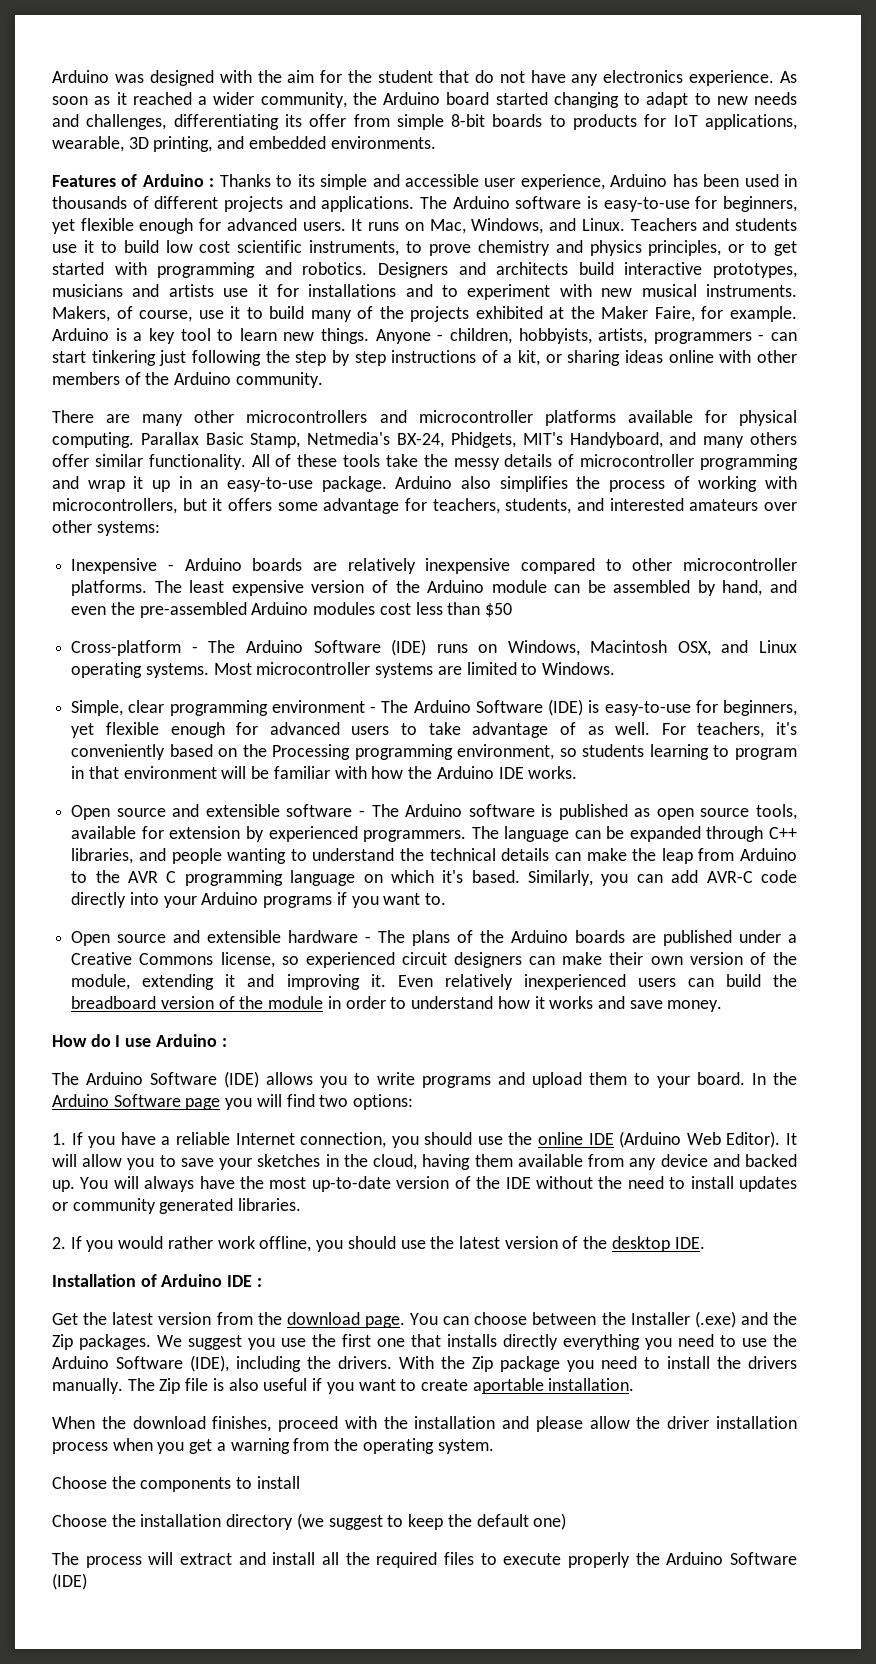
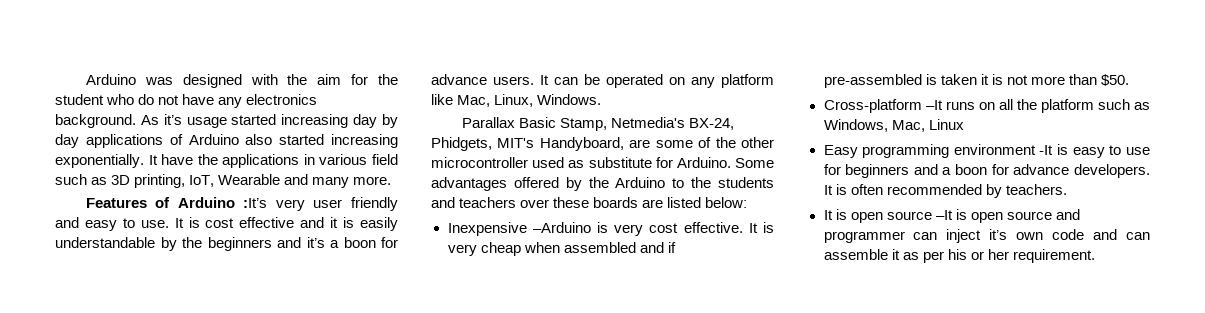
[438,70,469,83] that -> [106,94,135,105] who
[689,70,797,86] [52,92,797,108] [52,114,797,130] [52,136,436,152] [52,174,797,190] [52,196,797,212] [52,218,798,234] [52,240,797,256] [52,262,798,278] [52,284,798,300] [52,306,797,322] [52,328,797,344] [52,350,797,366] [52,372,323,388] [52,410,798,426] [52,432,134,448] experience. As soon as it reached a wider community, the Arduino board started changing to adapt to new needs and challenges, differentiating its offer from simple 8-bit boards to products for IoT applications, wearable, 3D printing, and embedded environments. // Features of Arduino : Thanks to its simple and accessible user experience, Arduino has been used in thousands of different projects and applications. The Arduino software is easy-to-use for beginners, yet flexible enough for advanced users. It runs on Mac, Windows, and Linux. Teachers and students use it to build low cost scientific instruments, to prove chemistry and physics principles, or to get started with programming and robotics. Designers and architects build interactive prototypes, musicians and artists use it for installations and to experiment with new musical instruments. Makers, of course, use it to build many of the projects exhibited at the Maker Faire, for example. Arduino is a key tool to learn new things. Anyone - children, hobbyists, artists, programmers - can start tinkering just following the step by step instructions of a kit, or sharing ideas online with other members of the Arduino community. // There are many other microcontrollers and microcontroller platforms available for physical computing. -> [55,114,398,128] [55,134,398,148] [55,154,398,168] [55,174,392,188] [85,197,398,211] [55,217,399,231] [55,237,398,251] [431,74,774,88] [431,94,602,107] background. As it’s usage started increasing day by day applications of Arduino also started increasing exponentially. It have the applications in various field such as 3D printing, IoT, Wearable and many more. // Features of Arduino :It’s very user friendly and easy to use. It is cost effective and it is easily understandable by the beginners and it’s a boon for advance users. It can be operated on any platform like Mac, Linux, Windows. //
[669,432,798,448] [52,454,798,470] [52,476,797,492] [52,498,797,514] [52,520,160,536] [71,558,797,574] [71,580,798,596] [71,602,513,618] [71,639,797,656] [71,662,616,678] [71,699,797,716] [71,722,797,738] [71,744,797,760] [71,766,578,779] [71,804,798,820] [71,826,797,842] [71,848,797,864] [71,870,797,886] [71,892,447,908] [71,930,798,946] [71,952,797,968] [71,974,797,990] [71,996,723,1012] [52,1034,227,1047] [52,1071,797,1088] [52,1094,414,1110] [52,1131,798,1148] [52,1154,798,1170] [52,1176,797,1192] [52,1198,302,1214] [52,1236,705,1252] [52,1274,262,1287] [52,1311,797,1328] [52,1334,797,1350] [52,1355,797,1372] [52,1378,635,1394] [52,1416,797,1432] [52,1438,494,1454] [52,1476,300,1492] [52,1513,567,1530] [52,1552,797,1568] [52,1573,87,1590] and many others offer similar functionality. All of these tools take the messy details of microcontroller programming and wrap it up in an easy-to-use package. Arduino also simplifies the process of working with microcontrollers, but it offers some advantage for teachers, students, and interested amateurs over other systems: // Inexpensive - Arduino boards are relatively inexpensive compared to other microcontroller platforms. The least expensive version of the Arduino module can be assembled by hand, and even the pre-assembled Arduino modules cost less than $50 // Cross-platform - The Arduino Software (IDE) runs on Windows, Macintosh OSX, and Linux operating systems. Most microcontroller systems are limited to Windows. // Simple, clear programming environment - The Arduino Software (IDE) is easy-to-use for beginners, yet flexible enough for advanced users to take advantage of as well. For teachers, it's conveniently based on the Processing programming environment, so students learning to program in that environment will be familiar with how the Arduino IDE works. // Open source and extensible software - The Arduino software is published as open source tools, available for extension by experienced programmers. The language can be expanded through C++ libraries, and people wanting to understand the technical details can make the leap from Arduino to the AVR C programming language on which it's based. Similarly, you can add AVR-C code directly into your Arduino programs if you want to. // Open source and extensible hardware - The plans of the Arduino boards are published under a Creative Commons license, so experienced circuit designers can make their own version of the module, extending it and improving it. Even relatively inexperienced users can build the breadboard version of the module in order to understand how it works and save money. // How do I use Arduino : // The Arduino Software (IDE) allows you to write programs and upload them to your board. In the Arduino Software page you will find two options: // 1. If you have a reliable Internet connection, you should use the online IDE (Arduino Web Editor). It will allow you to save your sketches in the cloud, having them available from any device and backed up. You will always have the most up-to-date version of the IDE without the need to install updates or community generated libraries. // 2. If you would rather work offline, you should use the latest version of the desktop IDE. // Installation of Arduino IDE : // Get the latest version from the download page. You can choose between the Installer (.exe) and the Zip packages. We suggest you use the first one that installs directly everything you need to use the Arduino Software (IDE), including the drivers. With the Zip package you need to install the drivers manually. The Zip file is also useful if you want to create aportable installation. // When the download finishes, proceed with the installation and please allow the driver installation process when you get a warning from the operating system. // Choose the components to install // Choose the installation directory (we suggest to keep the default one) // The process will extract and install all the required files to execute properly the Arduino Software (IDE) -> [629,137,775,148] [431,157,774,168] [431,177,774,191] [431,197,748,208] [447,222,774,236] [447,242,676,256] [823,74,1129,88] [823,99,1150,113] [823,119,964,132] [823,144,1150,158] [823,164,1150,178] [823,184,1067,198] [823,209,1080,223] [823,229,1150,243] [823,249,1095,263] are some of the other microcontroller used as substitute for Arduino. Some advantages offered by the Arduino to the students and teachers over these boards are listed below: // Inexpensive –Arduino is very cost effective. It is very cheap when assembled and if pre-assembled is taken it is not more than $50. // Cross-platform –It runs on all the platform such as Windows, Mac, Linux // Easy programming environment -It is easy to use for beginners and a boon for advance developers. It is often recommended by teachers. // It is open source –It is open source and programmer can inject it’s own code and can assemble it as per his or her requirement.

